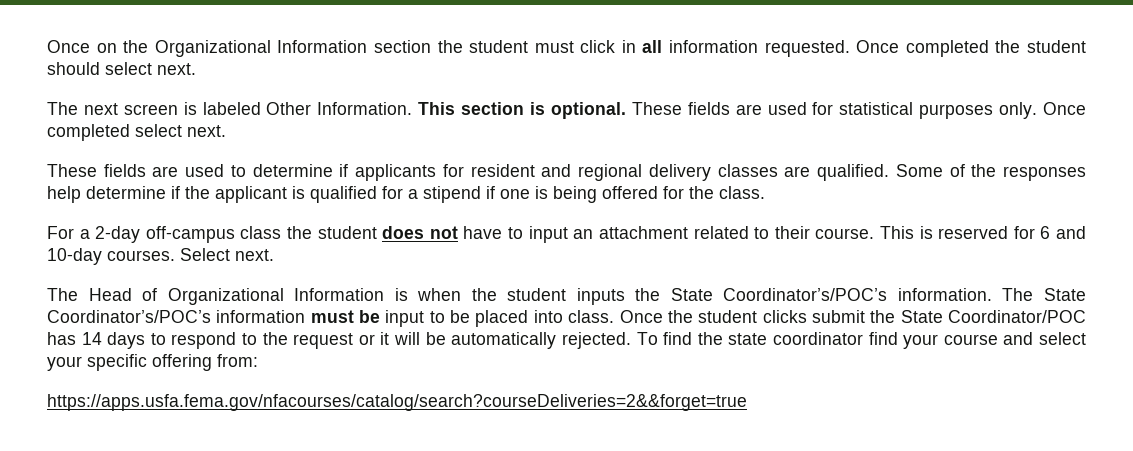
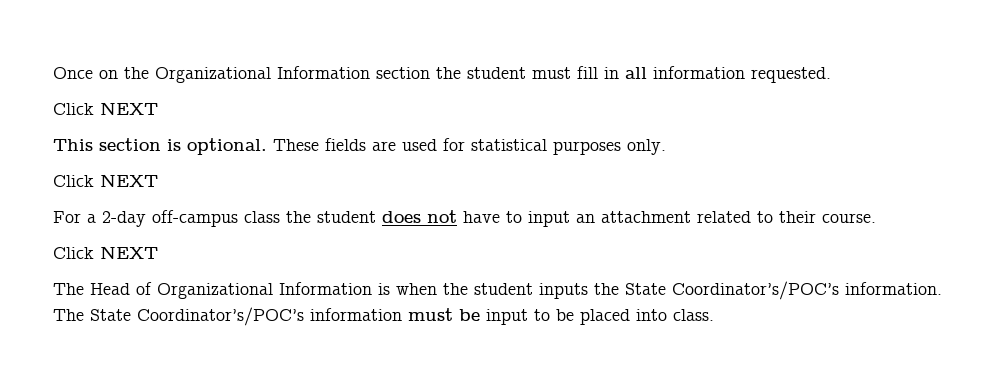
[580,40,616,53] click -> [577,66,598,79] fill
[856,40,1087,57] [47,62,196,75] [47,102,413,115] Once completed the student should select next. // The next screen is labeled Other Information. -> [53,102,158,115] // Click NEXT //
[1043,102,1087,115] [47,124,226,141] [47,164,1086,181] [47,186,765,203] Once completed select next. // These fields are used to determine if applicants for resident and regional delivery classes are qualified. Some of the responses help determine if the applicant is qualified for a stipend if one is being offered for the class. -> [53,174,158,187] // Click NEXT
[879,226,1086,239] [47,248,274,265] This is reserved for 6 and 10-day courses. Select next. -> [53,246,158,259] // Click NEXT
[619,310,1087,323] [47,332,1086,349] [47,354,258,371] [47,394,747,411] Once the student clicks submit the State Coordinator/POC has 14 days to respond to the request or it will be automatically rejected. To find the state coordinator find your course and select your specific offering from: // https://apps.usfa.fema.gov/nfacourses/catalog/search?courseDeliveries=2&&forget=true -> (714, 315) none

